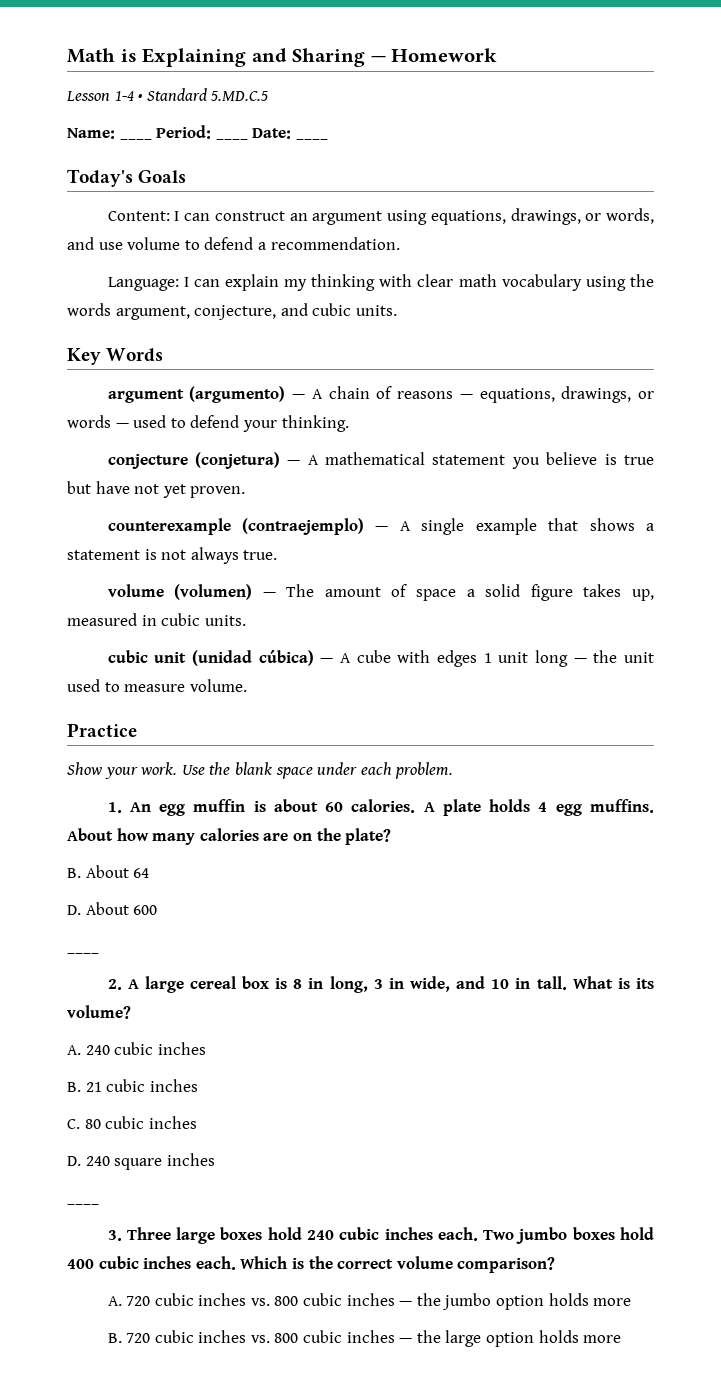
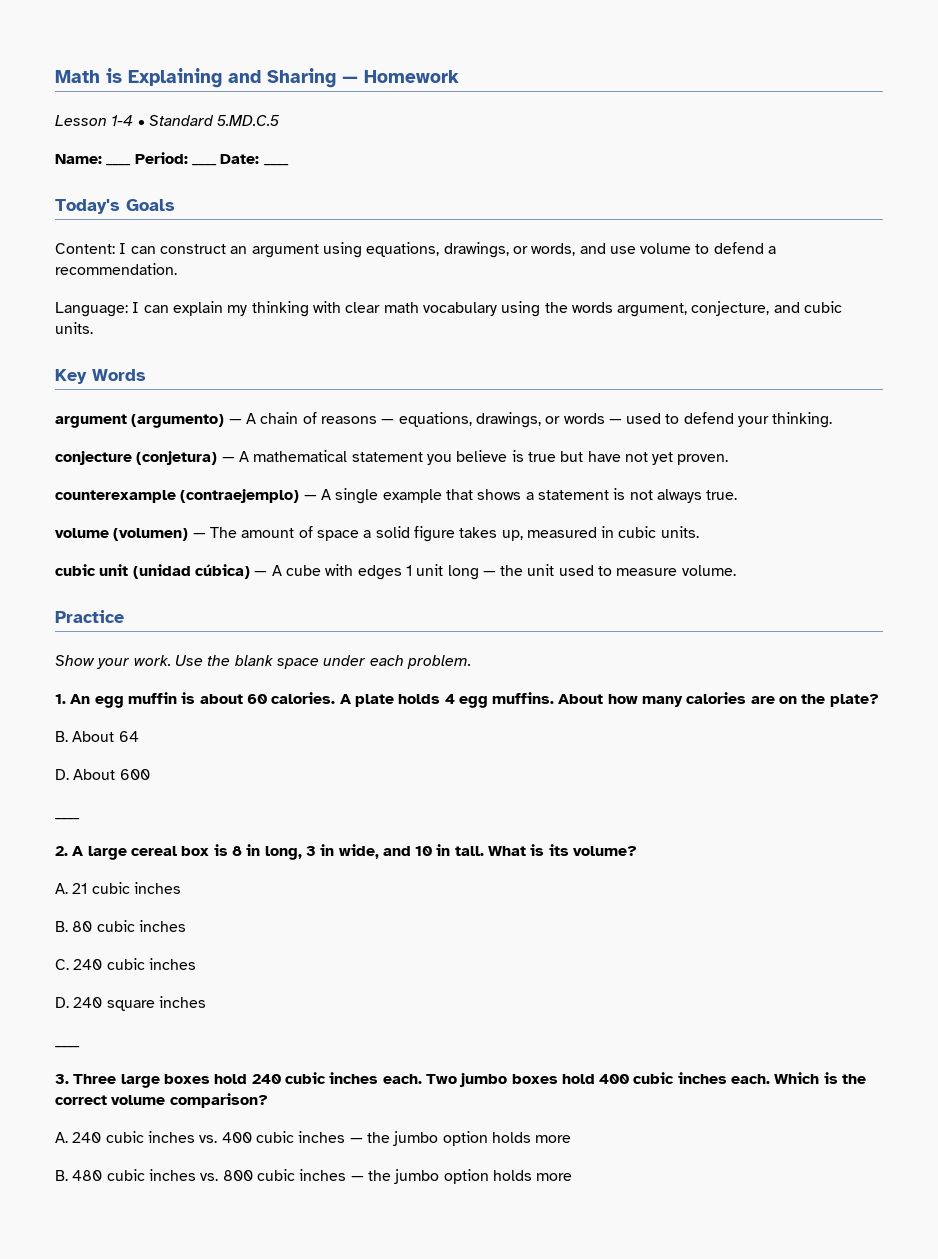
[85,1045,110,1055] 240 -> [72,883,88,894] 21
[85,1082,102,1092] 21 -> [72,921,93,932] 80
[84,1119,101,1129] 80 -> [73,959,103,970] 240
[126,1296,151,1306] 720 -> [72,1131,572,1146] [55,1170,103,1181] 240 cubic inches vs. 400 cubic inches — the jumbo option holds more // B. 480
[107,1330,622,1347] // B. 720 cubic inches vs. 800 cubic inches — the large option holds more -> (573, 1177) none

